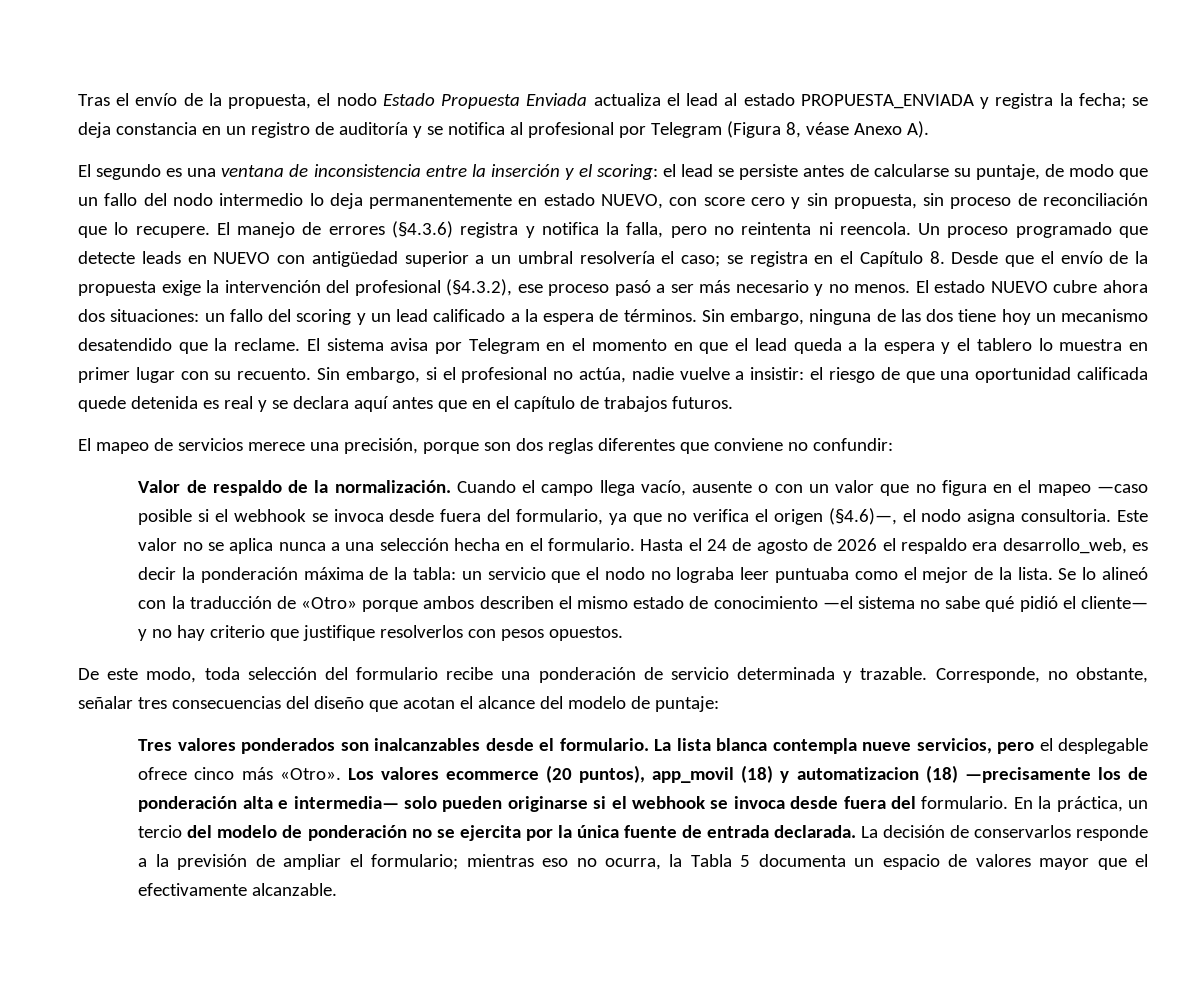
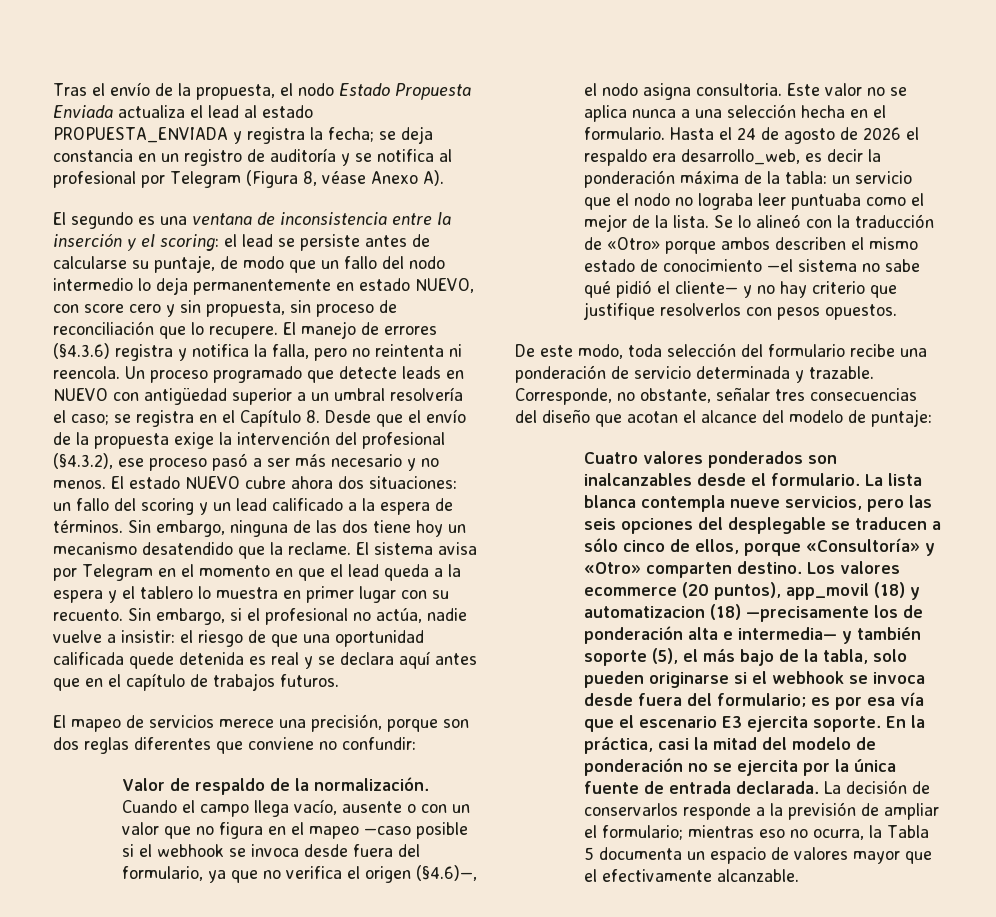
[138,739,173,751] Tres -> [583,452,638,464] Cuatro
[1039,738,1148,754] [138,767,341,780] el desplegable ofrece cinco más «Otro». -> [908,495,932,508] [583,517,941,534] [583,538,935,556] [583,561,802,578] las seis opciones del desplegable se traducen a sólo cinco de ellos, porque «Consultoría» y «Otro» comparten destino.
(399, 802) none -> [841,627,921,644] [583,648,868,666] y también soporte (5), el más bajo de la tabla,
[921,796,1148,812] [138,825,183,838] formulario. En la práctica, un tercio -> [716,692,924,710] [583,715,925,732] [583,736,757,754] formulario; es por esa vía que el escenario E3 ejercita soporte. En la práctica, casi la mitad

